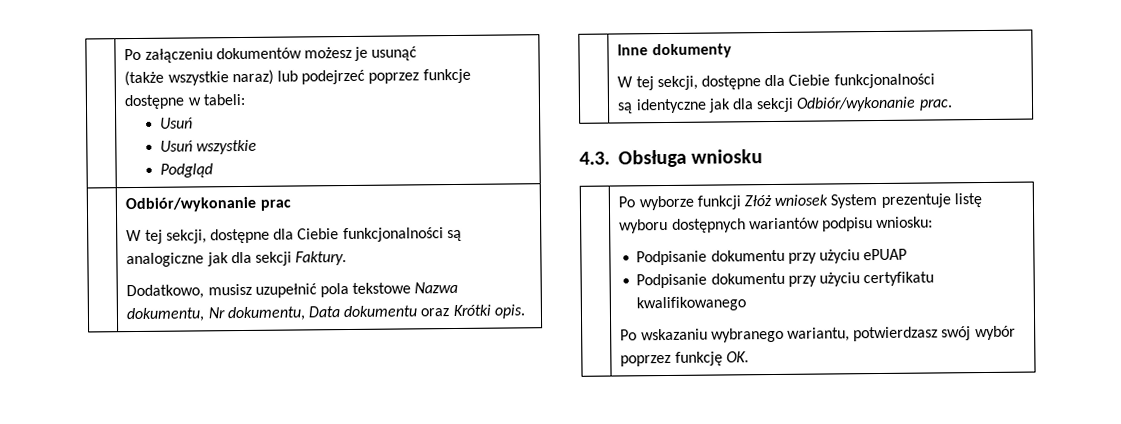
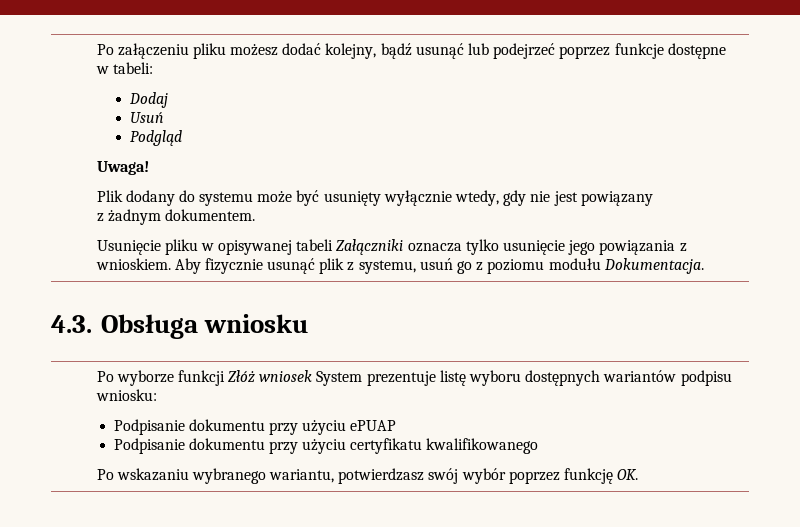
[215,46,418,61] [124,69,274,87] dokumentów możesz je usunąć // (także wszystkie naraz) -> [192,43,464,59] pliku możesz dodać kolejny, bądź usunąć
(245, 99) none -> [129,92,169,108] // Dodaj
[160,139,258,155] [160,163,214,178] [125,196,291,213] [126,227,462,244] [126,251,348,268] [126,281,459,300] [126,304,526,323] [617,43,732,59] [617,73,935,91] [617,96,953,114] Usuń wszystkie // Podgląd // | Odbiór/wykonanie prac // W tej sekcji, dostępne dla Ciebie funkcjonalności są analogiczne jak dla sekcji Faktury. // Dodatkowo, musisz uzupełnić pola tekstowe Nazwa dokumentu, Nr dokumentu, Data dokumentu oraz Krótki opis. // | Inne dokumenty // W tej sekcji, dostępne dla Ciebie funkcjonalności // są identyczne jak dla sekcji Odbiór/wykonanie prac. -> [130,130,183,146] [96,161,149,175] [96,190,653,206] [96,209,255,225] [96,239,687,255] [95,258,704,274] Podgląd // Uwaga! // Plik dodany do systemu może być usunięty wyłącznie wtedy, gdy nie jest powiązany // z żadnym dokumentem. // Usunięcie pliku w opisywanej tabeli Załączniki oznacza tylko usunięcie jego powiązania z wnioskiem. Aby fizycznie usunąć plik z systemu, usuń go z poziomu modułu Dokumentacja.

